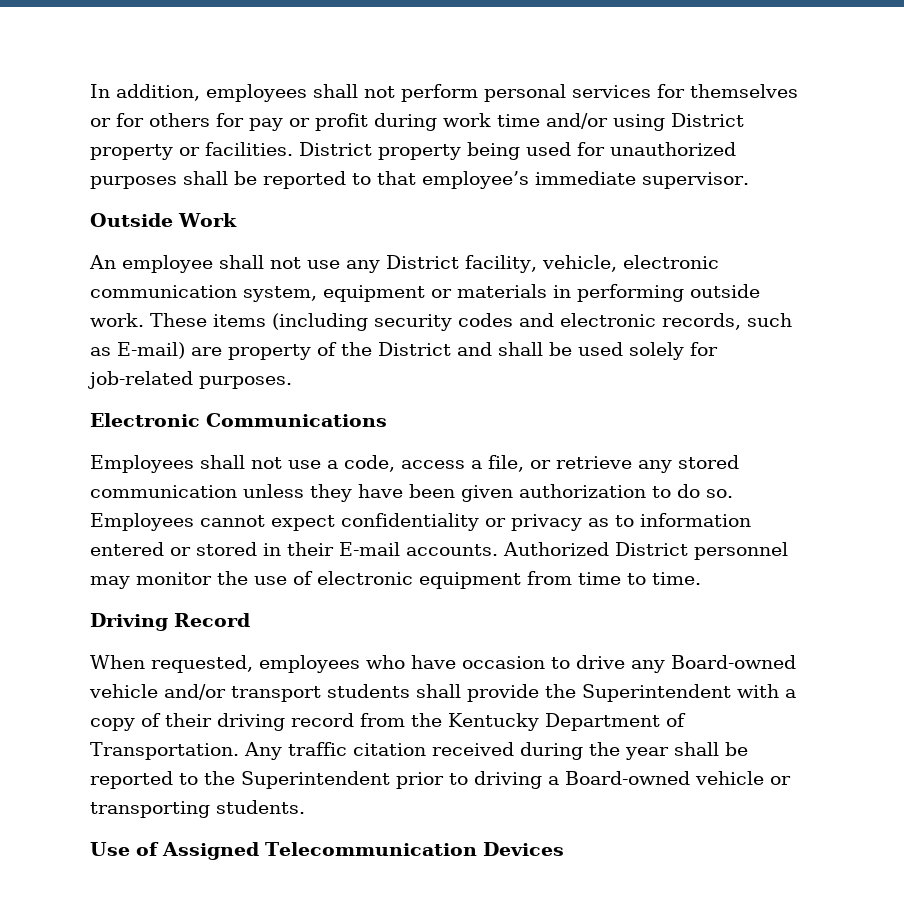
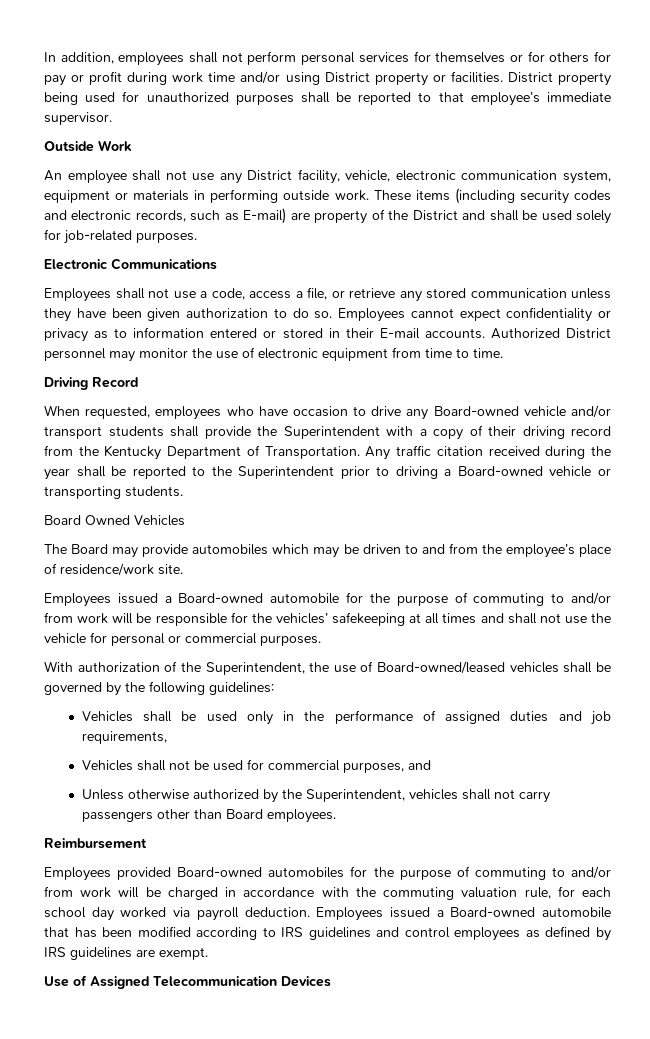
(305, 807) none -> [44,515,185,526] [44,543,611,558] [44,563,183,576] [44,592,611,607] [44,612,611,626] [44,632,321,646] [44,661,611,675] [44,681,274,696] [81,710,611,725] [81,731,167,744] [81,759,431,773] [81,789,550,803] [81,809,336,823] [44,838,147,849] [44,866,612,881] [44,886,611,900] [44,907,611,921] [44,926,612,941] [44,947,208,960] // Board Owned Vehicles // The Board may provide automobiles which may be driven to and from the employee’s place of residence/work site. // Employees issued a Board-owned automobile for the purpose of commuting to and/or from work will be responsible for the vehicles’ safekeeping at all times and shall not use the vehicle for personal or commercial purposes. // With authorization of the Superintendent, the use of Board-owned/leased vehicles shall be governed by the following guidelines: // Vehicles shall be used only in the performance of assigned duties and job requirements, // Vehicles shall not be used for commercial purposes, and // Unless otherwise authorized by the Superintendent, vehicles shall not carry passengers other than Board employees. // Reimbursement // Employees provided Board-owned automobiles for the purpose of commuting to and/or from work will be charged in accordance with the commuting valuation rule, for each school day worked via payroll deduction. Employees issued a Board-owned automobile that has been modified according to IRS guidelines and control employees as defined by IRS guidelines are exempt.

